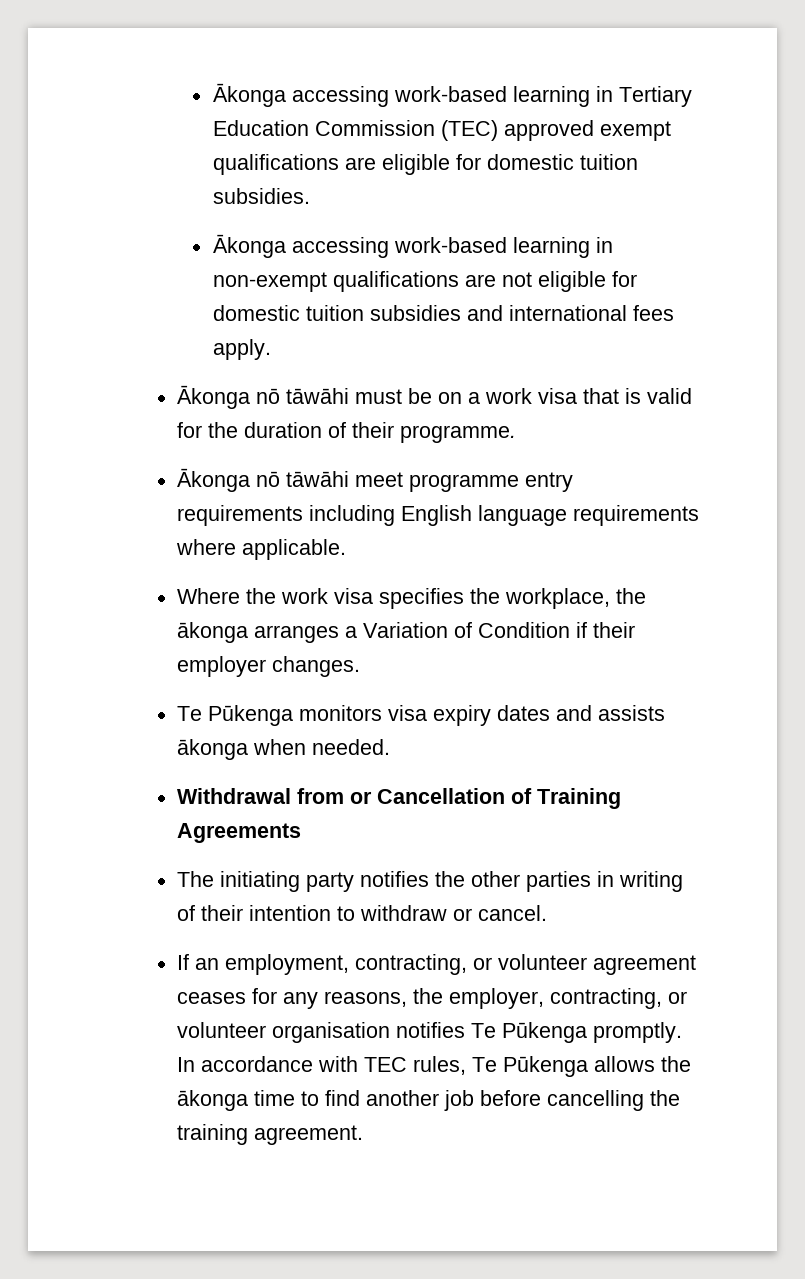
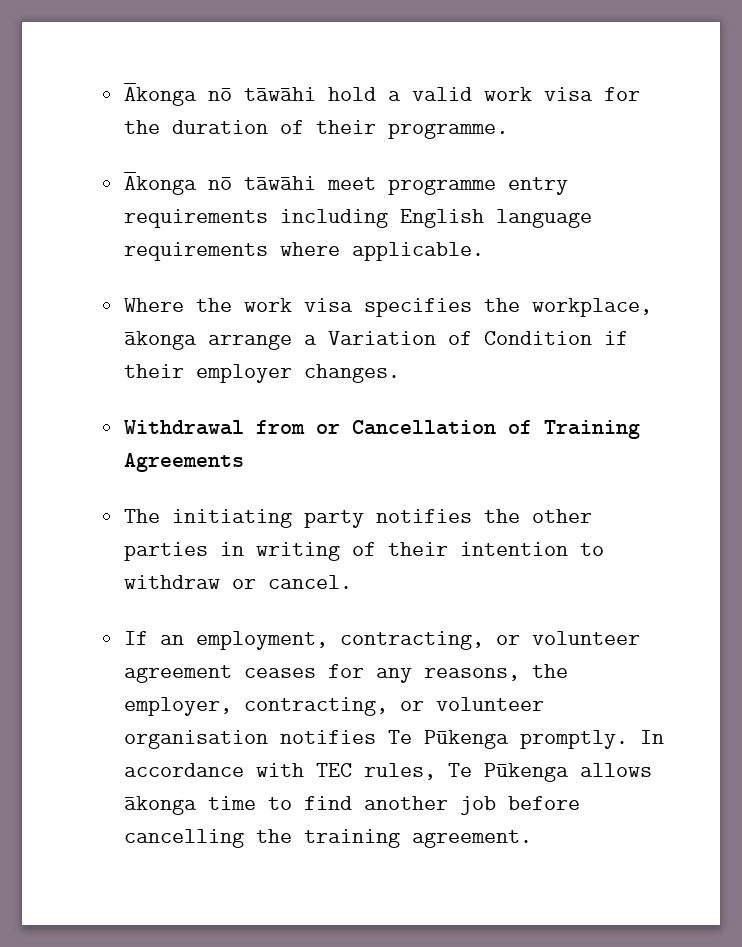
[212,83,692,107] [212,120,671,141] [212,154,638,175] [212,188,310,204] [212,234,613,258] [212,271,637,292] [212,305,674,321] [212,339,271,360] [177,385,693,409] Ākonga accessing work-based learning in Tertiary Education Commission (TEC) approved exempt qualifications are eligible for domestic tuition subsidies. // Ākonga accessing work-based learning in non-exempt qualifications are not eligible for domestic tuition subsidies and international fees apply. // Ākonga nō tāwāhi must be on a work visa that is valid -> [123,83,593,106] Ākonga nō tāwāhi hold a valid work visa
[616,588,647,604] [177,622,340,643] the ākonga arranges -> [123,331,292,350] ākonga arrange
[177,705,666,726] [177,739,391,760] // Te Pūkenga monitors visa expiry dates and assists ākonga when needed. -> (400, 373) none
[661,1056,692,1072] the -> (652, 770) none

